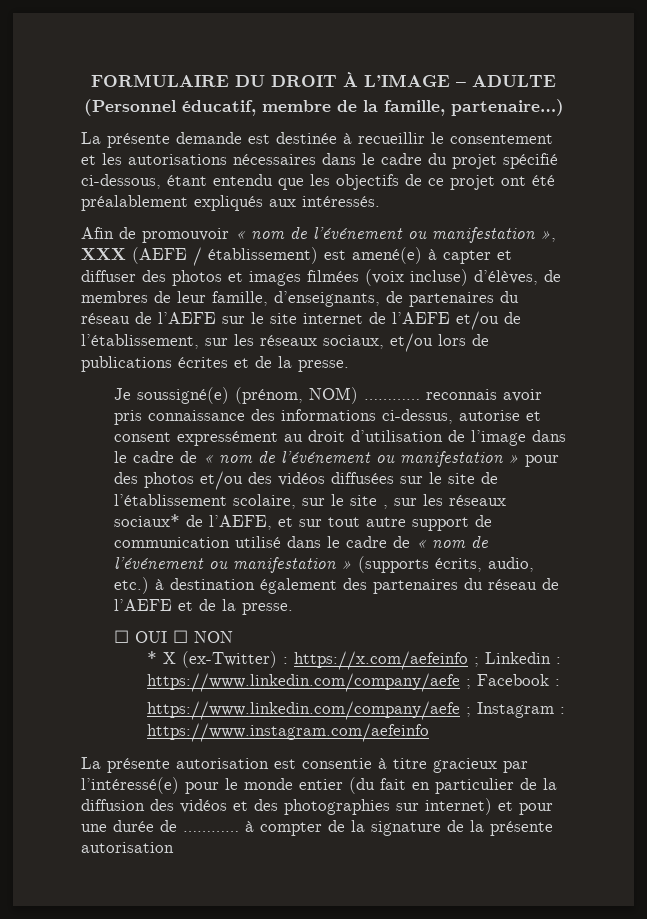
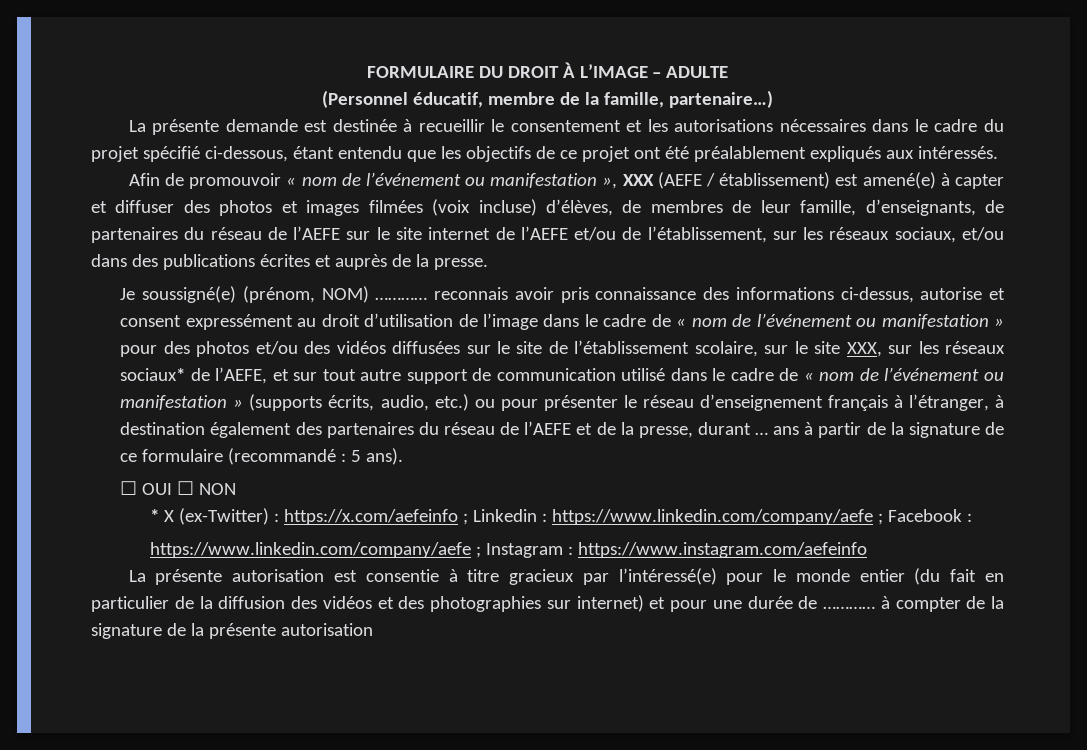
[438,334,489,346] lors de -> [91,254,158,267] dans des
(249, 363) none -> [334,254,387,270] auprès
[382,505,388,509] , -> [846,342,882,357] XXX,
(149, 585) none -> [474,394,989,411] ou pour présenter le réseau d’enseignement français à l’étranger,
[241,603,293,615] presse. -> [638,422,1004,438] [120,448,404,465] presse, durant … ans à partir de la signature de ce formulaire (recommandé : 5 ans).

